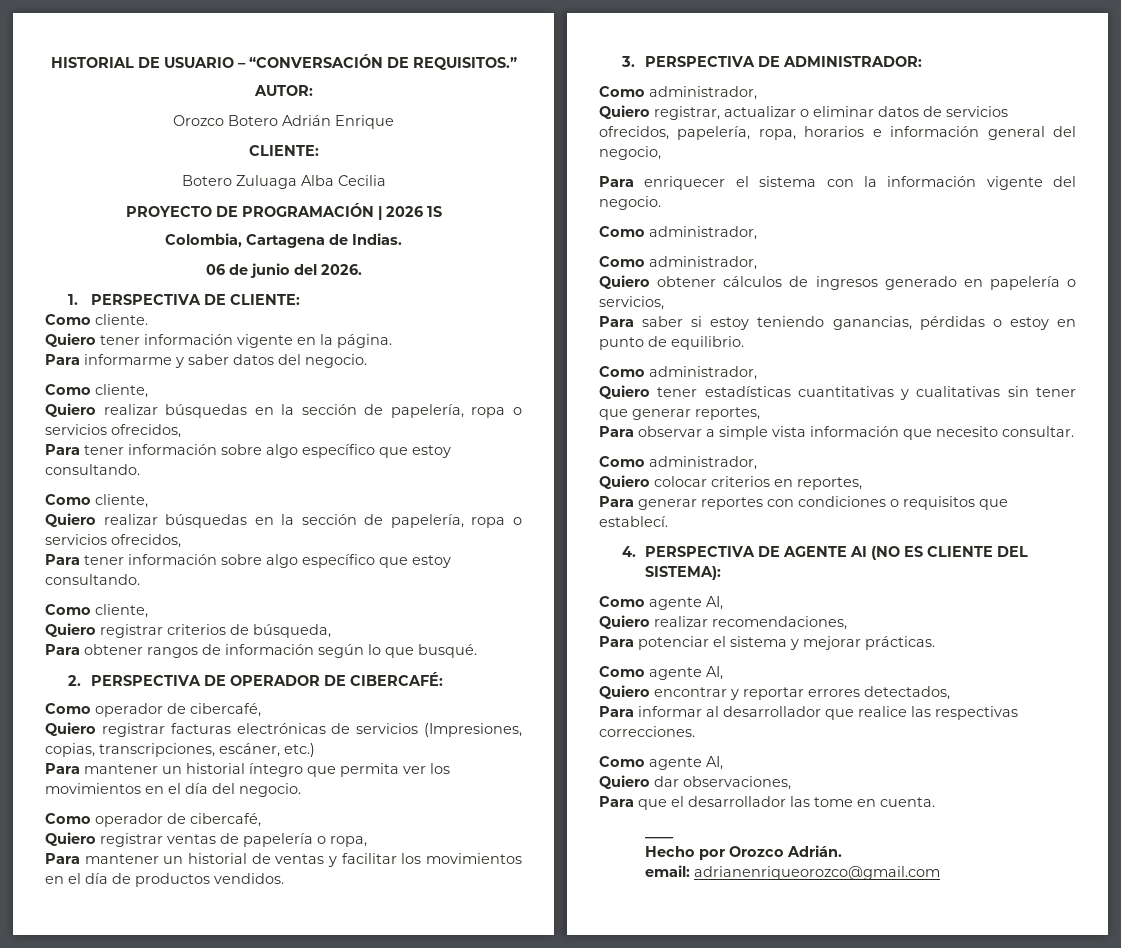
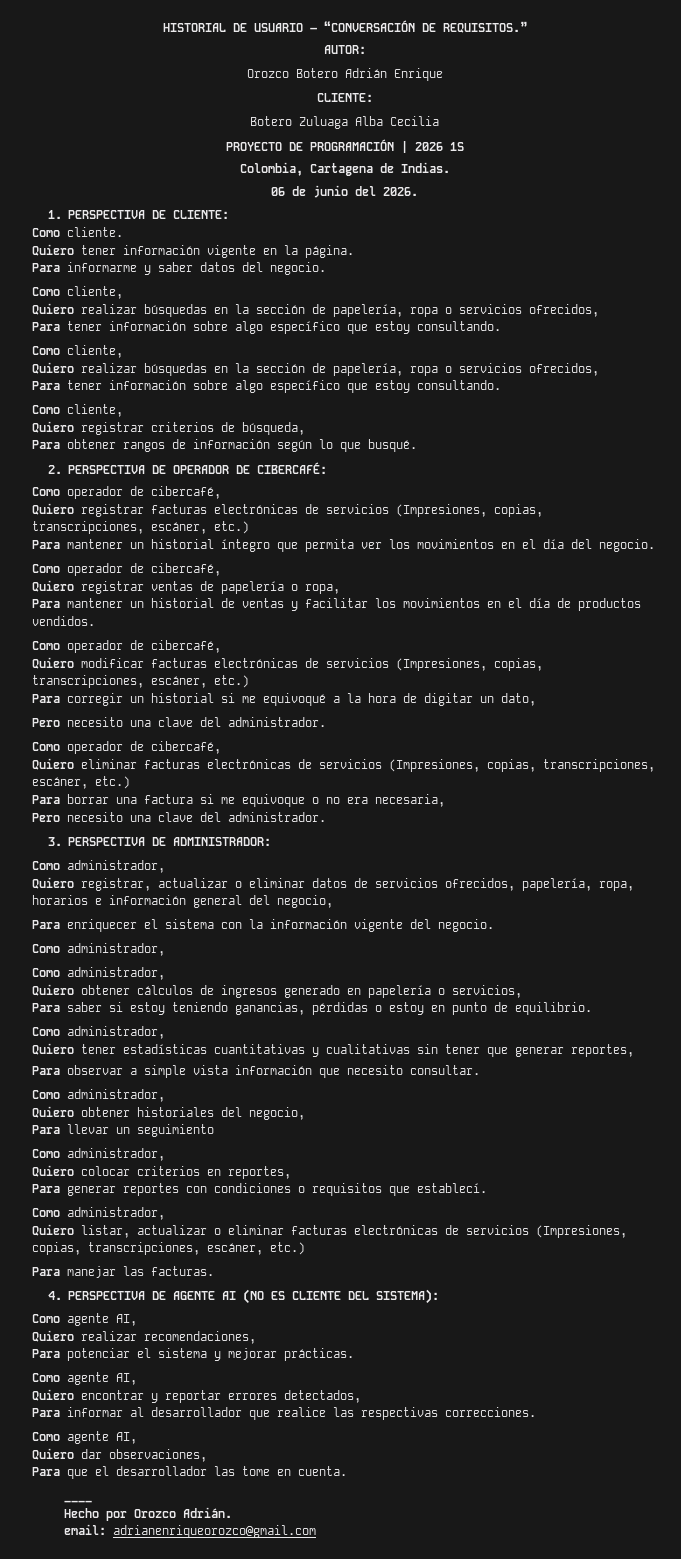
(284, 878) none -> [32,640,221,653] [32,657,543,671] [32,675,249,688] [32,693,536,706] [32,717,326,727] [32,741,221,754] [32,758,655,772] [32,776,130,789] [32,794,445,807] [32,812,326,822] // Como operador de cibercafé, // Quiero modificar facturas electrónicas de servicios (Impresiones, copias, transcripciones, escáner, etc.) // Para corregir un historial si me equivoqué a la hora de digitar un dato, // Pero necesito una clave del administrador. // Como operador de cibercafé, // Quiero eliminar facturas electrónicas de servicios (Impresiones, copias, transcripciones, escáner, etc.) // Para borrar una factura si me equivoque o no era necesaria, // Pero necesito una clave del administrador.
(757, 463) none -> [32,1106,305,1120] [32,1124,214,1137] [32,1148,165,1161] // Quiero obtener historiales del negocio, // Para llevar un seguimiento // Como administrador,
(668, 521) none -> [32,1207,165,1220] [32,1224,627,1238] [32,1242,305,1255] [32,1266,214,1278] // Como administrador, // Quiero listar, actualizar o eliminar facturas electrónicas de servicios (Impresiones, copias, transcripciones, escáner, etc.) // Para manejar las facturas.

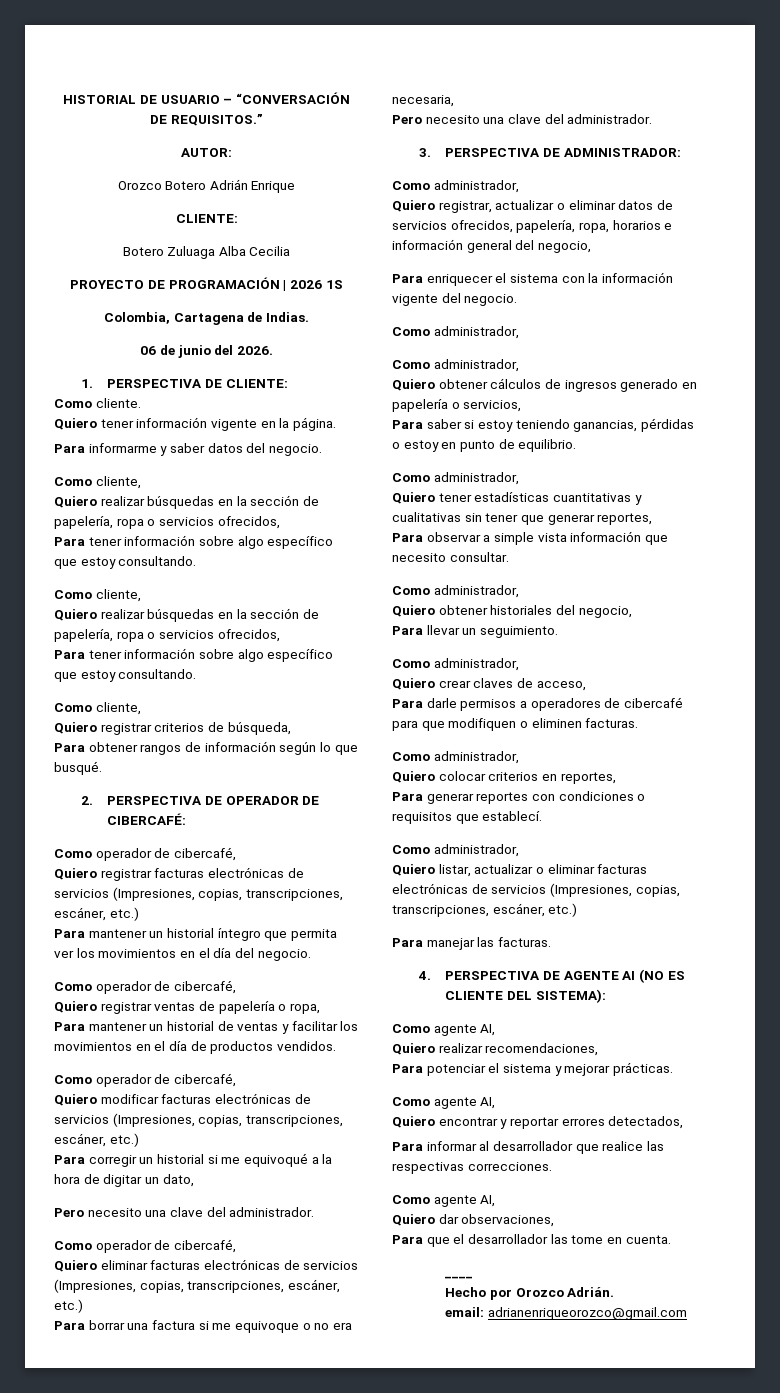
[137,1124,214,1137] seguimiento -> [479,626,558,638] [392,658,519,671] [392,678,586,691] [392,697,683,711] [392,718,639,731] seguimiento. // Como administrador, // Quiero crear claves de acceso, // Para darle permisos a operadores de cibercafé para que modifiquen o eliminen facturas.

